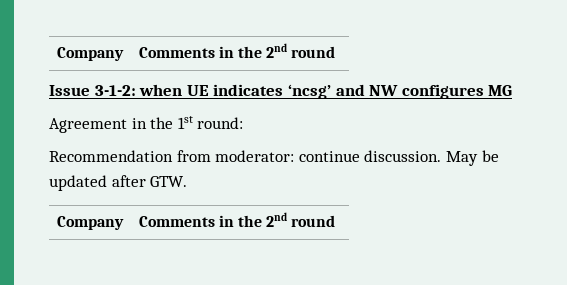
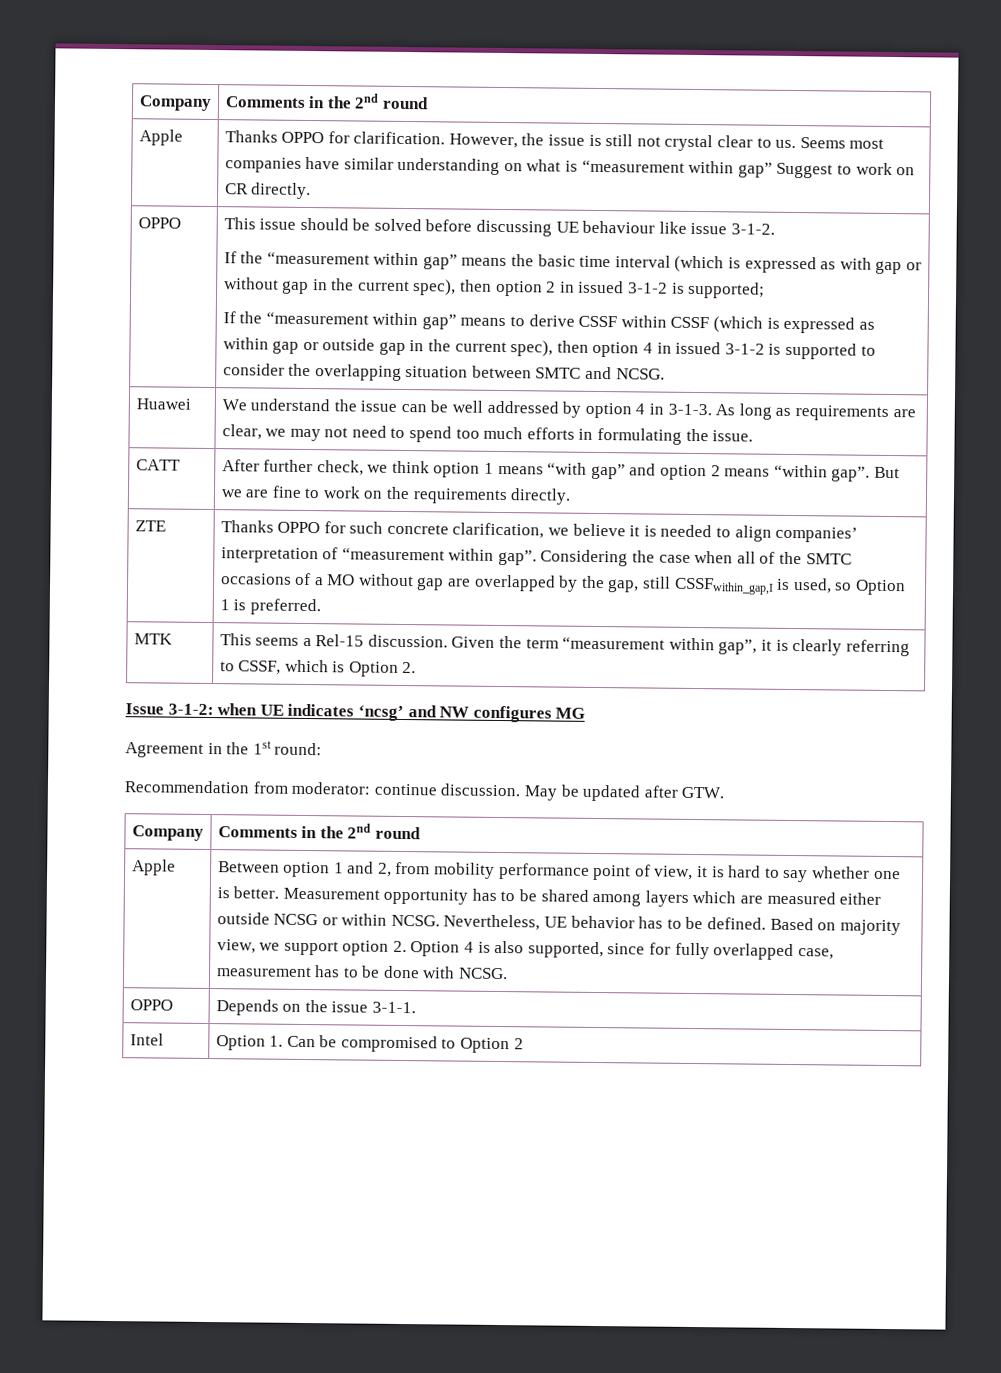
[56,47,124,61] [138,43,336,58] Company | Comments in the 2nd round -> [138,95,212,111] [224,93,429,110] [138,129,183,146] [224,130,885,152] [224,156,916,179] [224,182,312,200] [137,217,181,229] [223,217,775,237] [223,251,922,275] [223,277,766,299] [222,311,875,334] [222,337,876,360] [222,363,665,381] [135,398,191,410] [221,398,916,421] [221,424,754,445] [135,459,181,471] [221,459,900,482] [220,485,572,505] [134,520,166,532] [220,520,859,543] [220,547,852,567] [220,572,906,596] [219,598,321,616] [133,633,173,645] [219,633,910,657] [219,659,417,677] Company | Comments in the 2nd round // Apple | Thanks OPPO for clarification. However, the issue is still not crystal clear to us. Seems most companies have similar understanding on what is “measurement within gap” Suggest to work on CR directly. // OPPO | This issue should be solved before discussing UE behaviour like issue 3-1-2. // If the “measurement within gap” means the basic time interval (which is expressed as with gap or without gap in the current spec), then option 2 in issued 3-1-2 is supported; // If the “measurement within gap” means to derive CSSF within CSSF (which is expressed as within gap or outside gap in the current spec), then option 4 in issued 3-1-2 is supported to consider the overlapping situation between SMTC and NCSG. // Huawei | We understand the issue can be well addressed by option 4 in 3-1-3. As long as requirements are clear, we may not need to spend too much efforts in formulating the issue. // CATT | After further check, we think option 1 means “with gap” and option 2 means “within gap”. But we are fine to work on the requirements directly. // ZTE | Thanks OPPO for such concrete clarification, we believe it is needed to align companies’ interpretation of “measurement within gap”. Considering the case when all of the SMTC occasions of a MO without gap are overlapped by the gap, still CSSFwithin_gap,I is used, so Option 1 is preferred. // MTK | This seems a Rel-15 discussion. Given the term “measurement within gap”, it is clearly referring to CSSF, which is Option 2.
(336, 221) none -> [131,859,176,876] [217,861,901,883] [216,886,882,907] [216,912,901,936] [216,939,834,961] [216,965,509,980] [129,999,173,1011] [215,999,416,1016] [129,1033,164,1046] [215,1035,524,1054] // Apple | Between option 1 and 2, from mobility performance point of view, it is hard to say whether one is better. Measurement opportunity has to be shared among layers which are measured either outside NCSG or within NCSG. Nevertheless, UE behavior has to be defined. Based on majority view, we support option 2. Option 4 is also supported, since for fully overlapped case, measurement has to be done with NCSG. // OPPO | Depends on the issue 3-1-1. // Intel | Option 1. Can be compromised to Option 2

